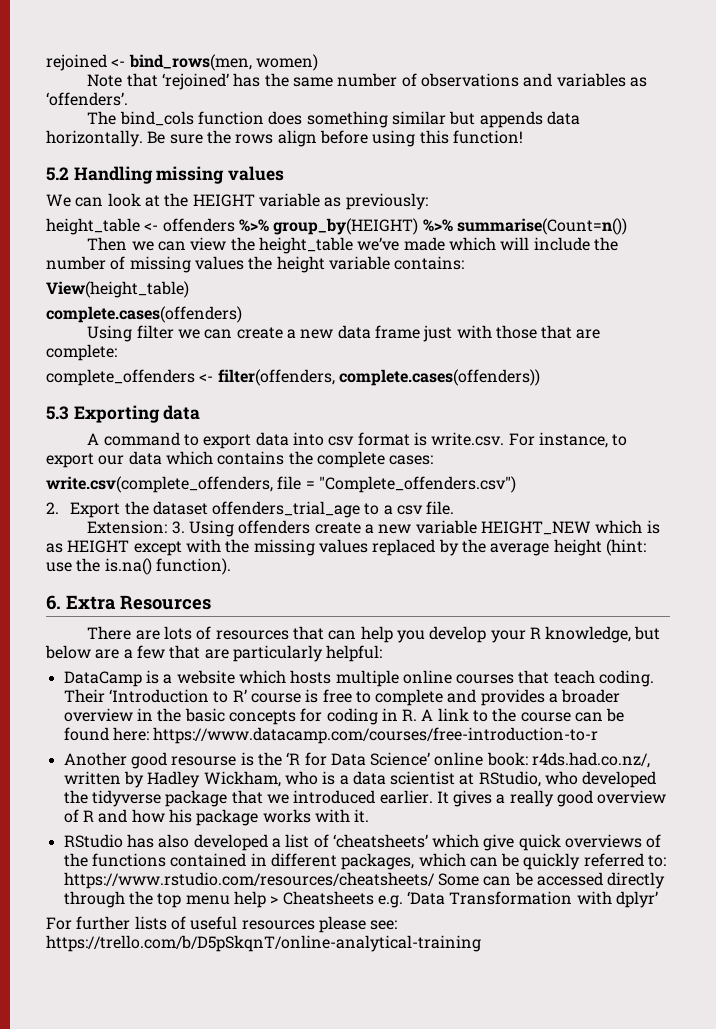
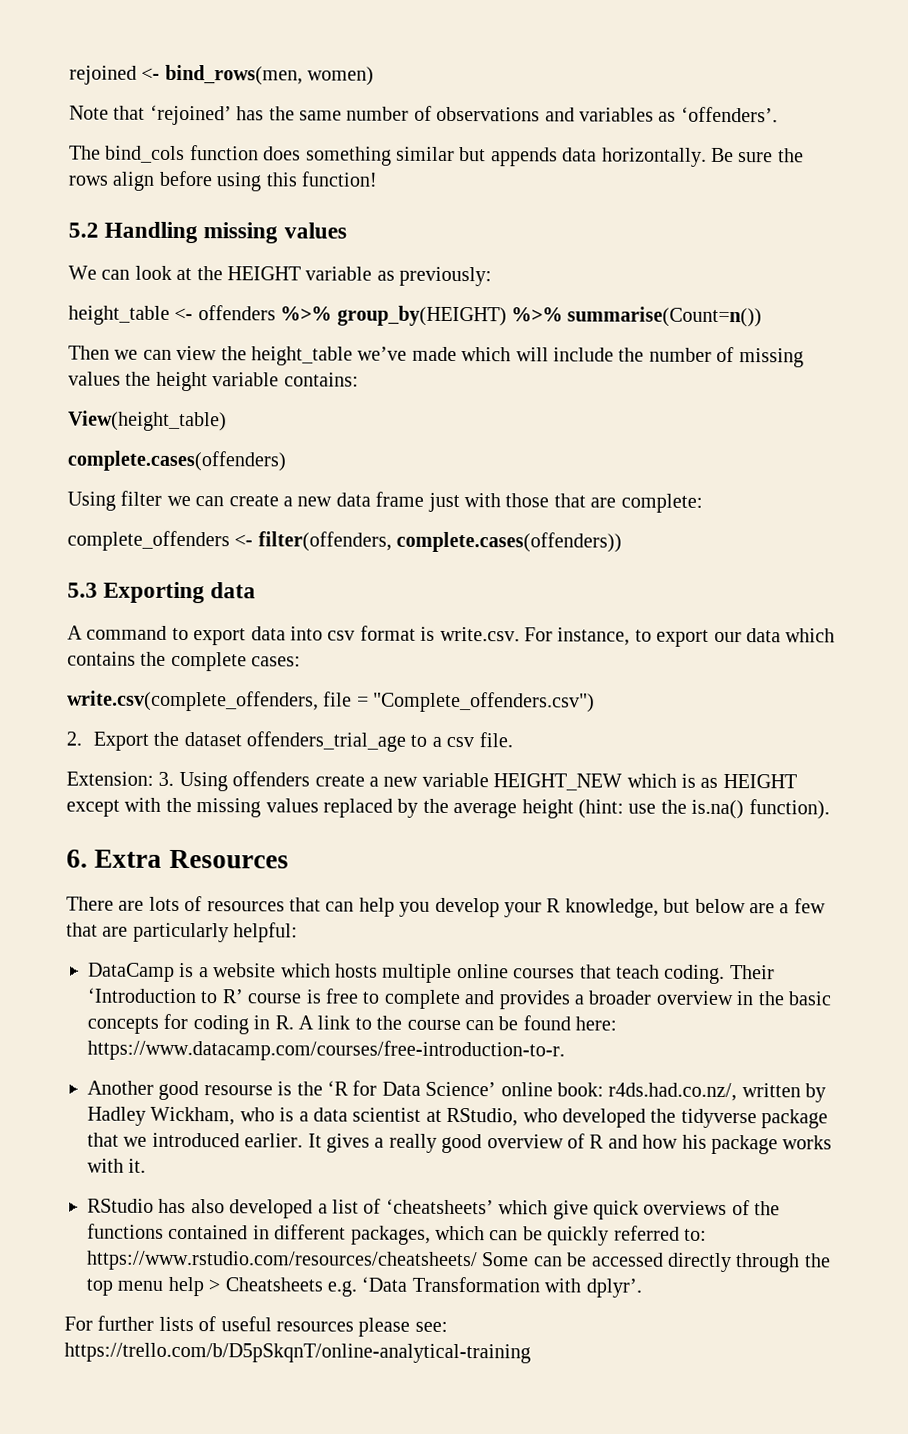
[153,727,599,744] https://www.datacamp.com/courses/free-introduction-to-r -> [87,1039,565,1062] https://www.datacamp.com/courses/free-introduction-to-r.
[616,891,659,908] dplyr’ -> [585,1278,642,1298] dplyr’.

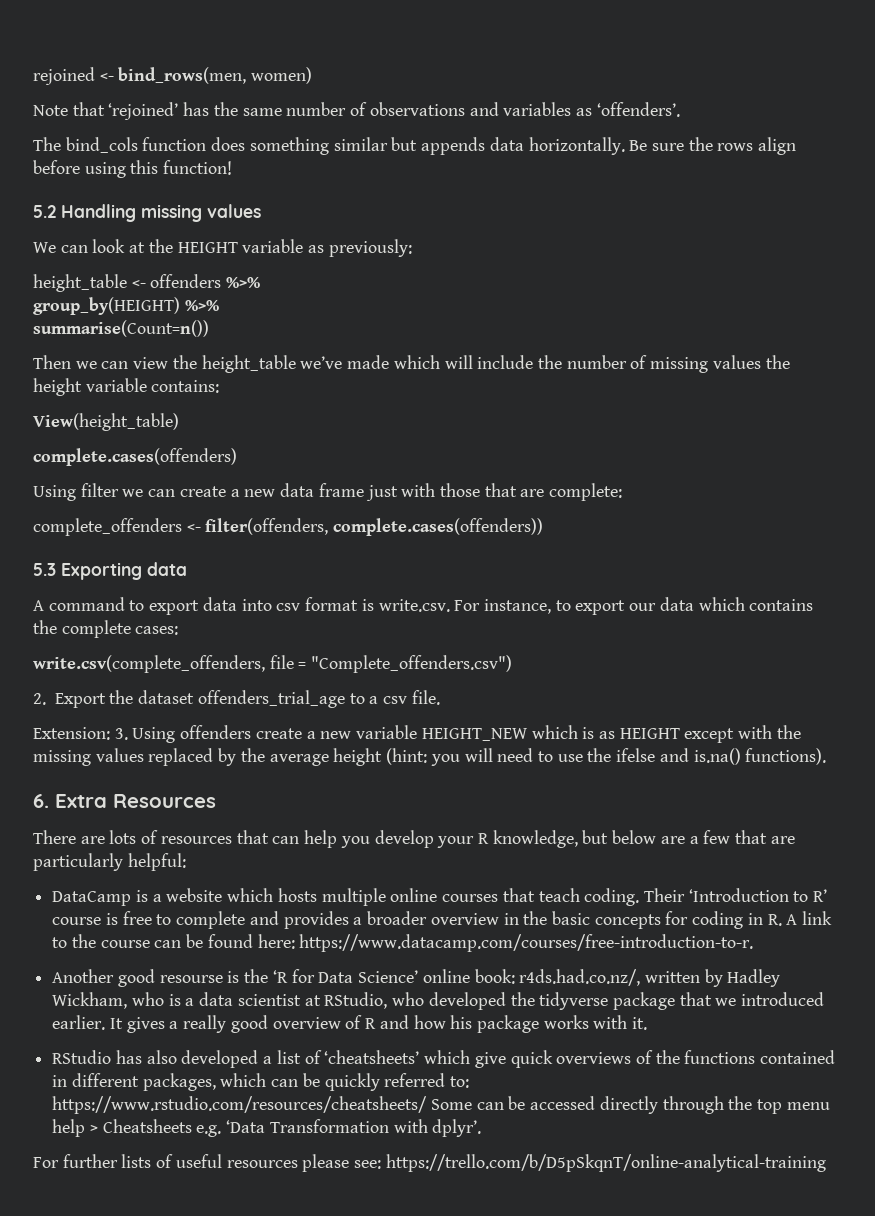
(333, 313) none -> (261, 282) //
(563, 314) none -> (219, 305) //
[628,799,830,820] use the is.na() function). -> [430,748,827,766] you will need to use the ifelse and is.na() functions).

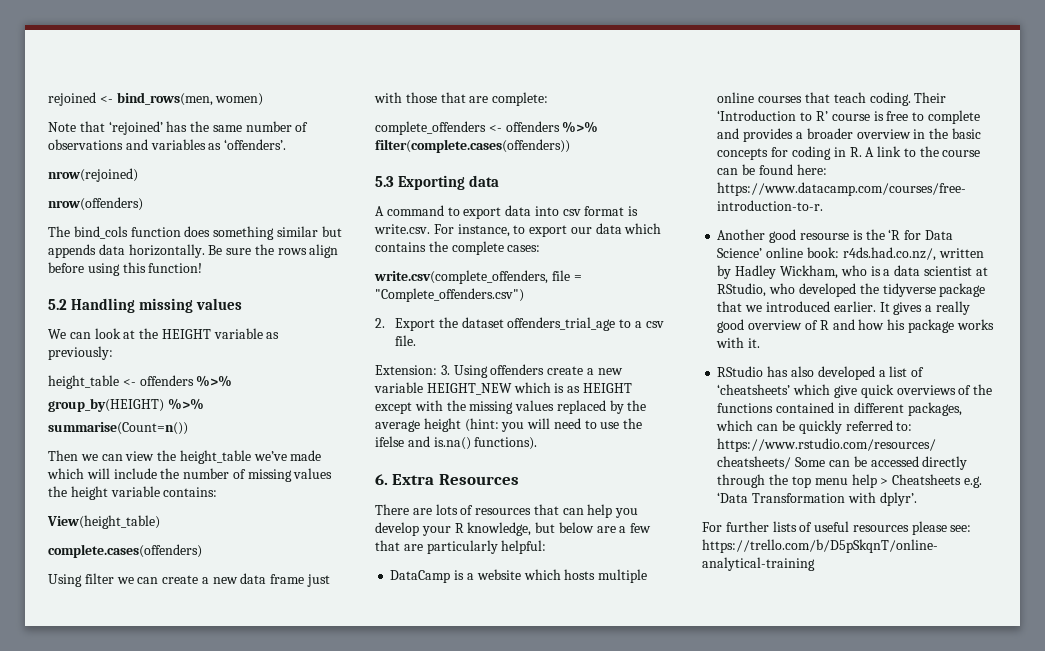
(680, 109) none -> [48,168,138,182] [48,197,143,211] // nrow(rejoined) // nrow(offenders)
[205,518,544,536] filter(offenders, complete.cases(offenders)) -> [505,121,599,133] [375,139,570,153] offenders %>% filter(complete.cases(offenders))

